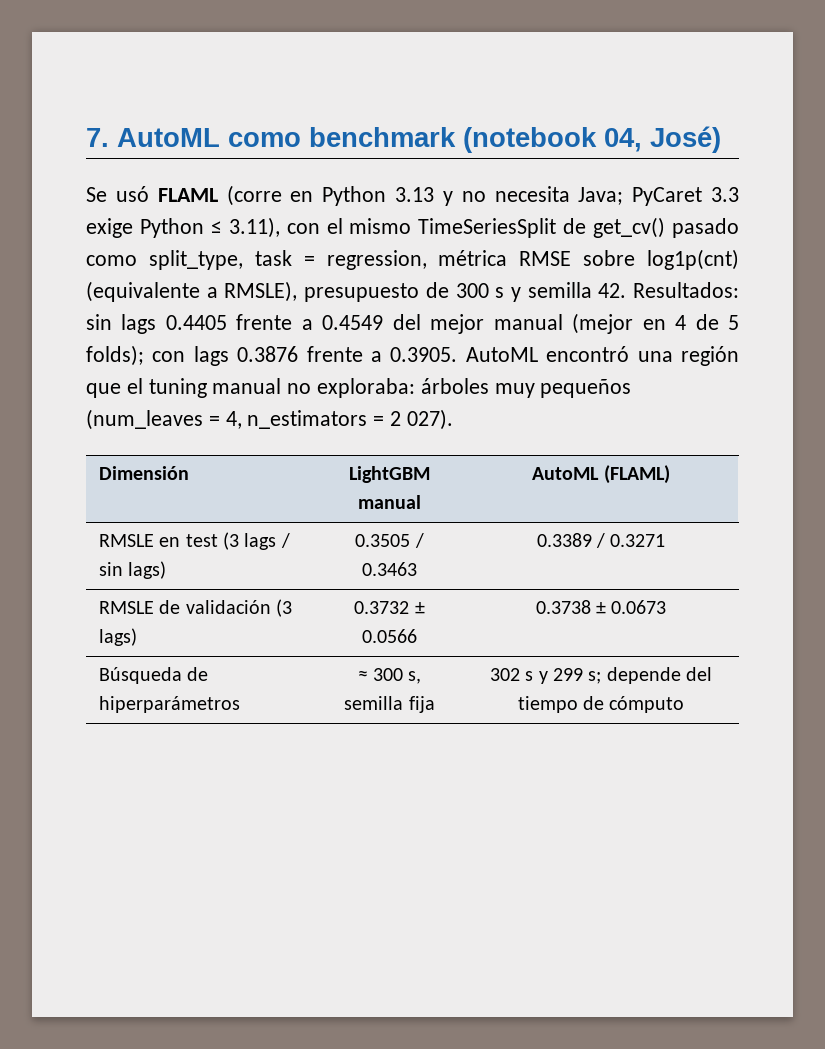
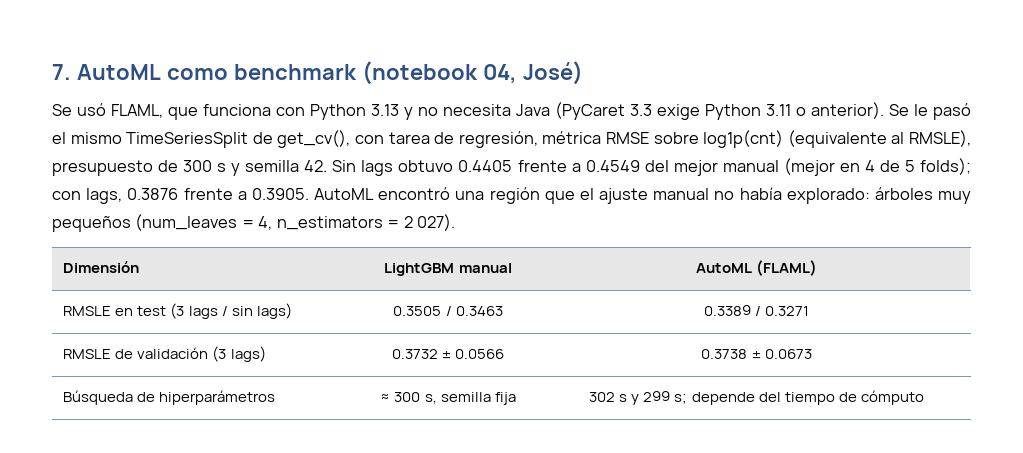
[157,185,314,206] FLAML (corre en -> [111,104,305,120] FLAML, que funciona con
[578,187,703,206] Java; PyCaret -> [516,102,625,120] Java (PyCaret
[210,217,739,238] [86,250,427,270] ≤ 3.11), con el mismo TimeSeriesSplit de get_cv() pasado como split_type, task = regression, -> [766,102,971,120] [52,130,538,148] 3.11 o anterior). Se le pasó el mismo TimeSeriesSplit de get_cv(), con tarea de regresión,
[206,287,218,298] a -> [891,132,905,144] al
[633,282,739,298] [86,314,157,334] Resultados: sin lags -> [332,160,454,176] Sin lags obtuvo
[193,346,229,366] lags -> [86,188,123,204] lags,
[148,378,207,398] tuning -> [599,188,648,204] ajuste
[317,378,416,398] exploraba: -> [739,187,870,204] había explorado:

